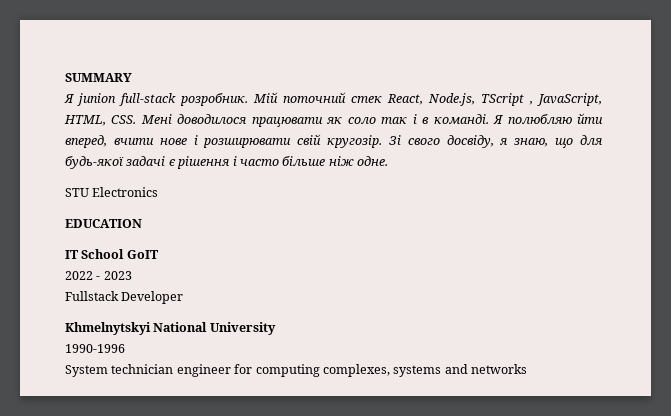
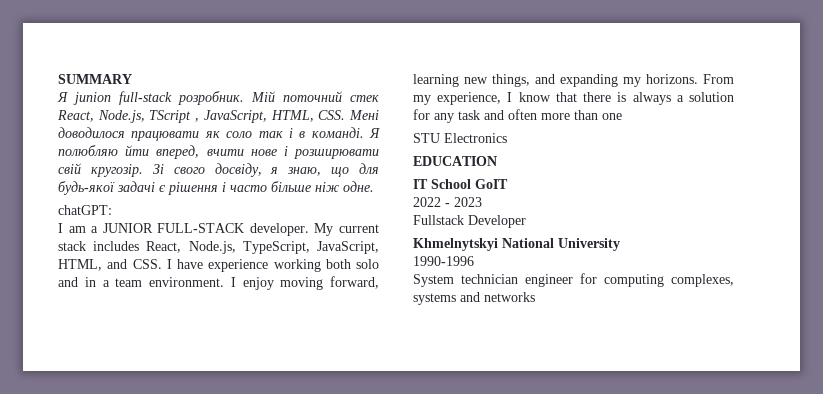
(388, 161) none -> [58,205,112,215] [58,223,379,236] [58,241,379,254] [58,259,379,272] [58,276,379,290] [413,74,734,87] [413,92,734,105] [413,109,622,123] // chatGPT: // I am a JUNIOR FULL-STACK developer. My current stack includes React, Node.js, TypeScript, JavaScript, HTML, and CSS. I have experience working both solo and in a team environment. I enjoy moving forward, learning new things, and expanding my horizons. From my experience, I know that there is always a solution for any task and often more than one

